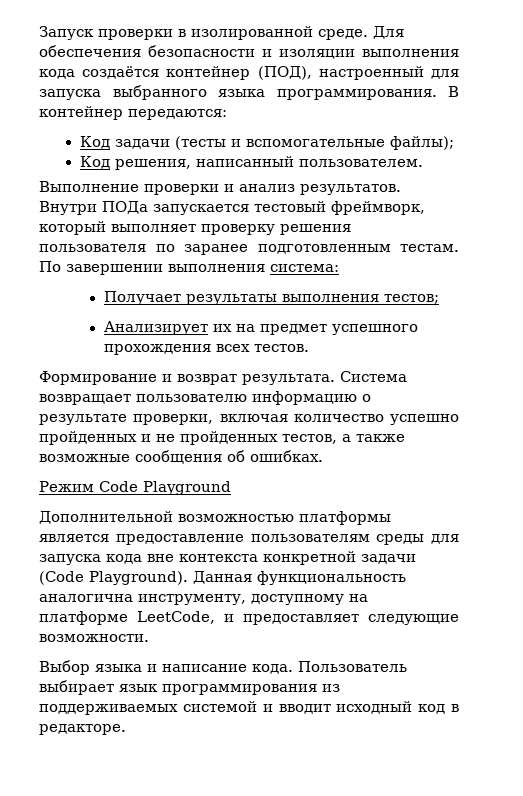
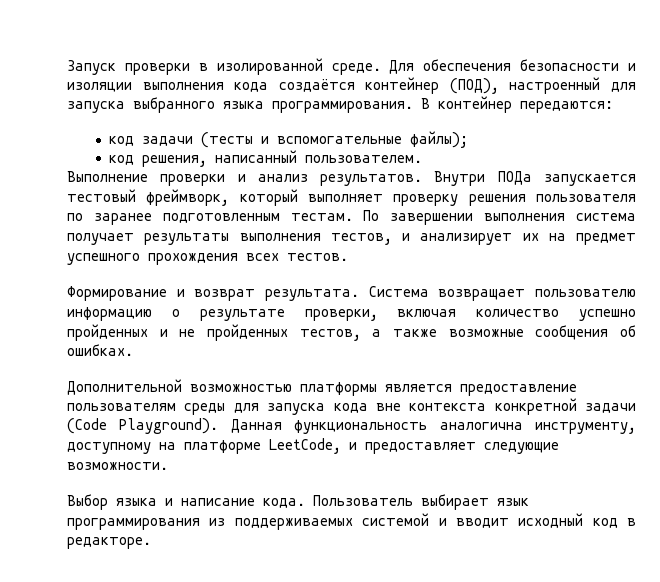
[79,136,110,149] Код -> [109,136,135,146] код
[79,156,110,169] Код -> [109,155,135,165] код
[270,264,339,272] [103,291,439,305] [103,321,208,335] система: // Получает результаты выполнения тестов; // Анализирует -> [575,213,636,221] [67,233,513,245] система получает результаты выполнения тестов, и анализирует
[39,481,231,495] // Режим Code Playground -> (133, 350) none

